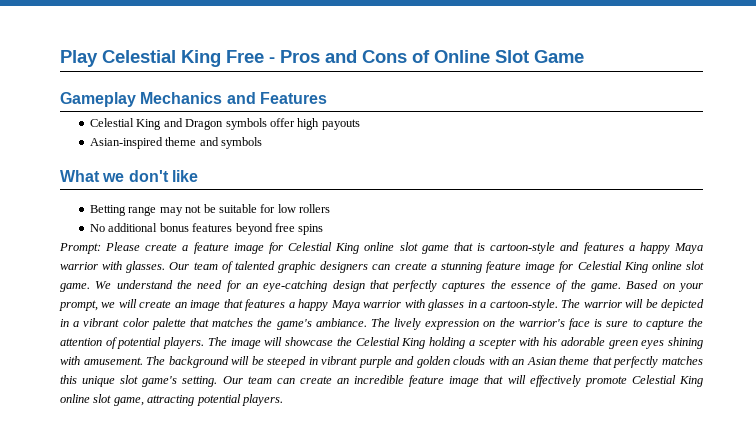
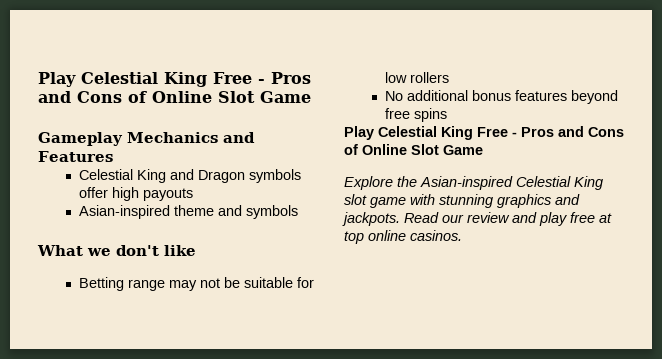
[59,242,703,254] [60,261,704,273] [60,280,703,292] [59,299,705,311] [60,318,703,330] [60,337,703,349] [60,356,703,368] [60,375,703,387] [60,394,283,406] Prompt: Please create a feature image for Celestial King online slot game that is cartoon-style and features a happy Maya warrior with glasses. Our team of talented graphic designers can create a stunning feature image for Celestial King online slot game. We understand the need for an eye-catching design that perfectly captures the essence of the game. Based on your prompt, we will create an image that features a happy Maya warrior with glasses in a cartoon-style. The warrior will be depicted in a vibrant color palette that matches the game's ambiance. The lively expression on the warrior's face is sure to capture the attention of potential players. The image will showcase the Celestial King holding a scepter with his adorable green eyes shining with amusement. The background will be steeped in vibrant purple and golden clouds with an Asian theme that perfectly matches this unique slot game's setting. Our team can create an incredible feature image that will effectively promote Celestial King online slot game, attracting potential players. -> [344,126,624,140] [344,144,483,155] [344,176,603,190] [344,194,580,208] [342,212,612,226] [344,230,462,244] Play Celestial King Free - Pros and Cons of Online Slot Game // Explore the Asian-inspired Celestial King slot game with stunning graphics and jackpots. Read our review and play free at top online casinos.

